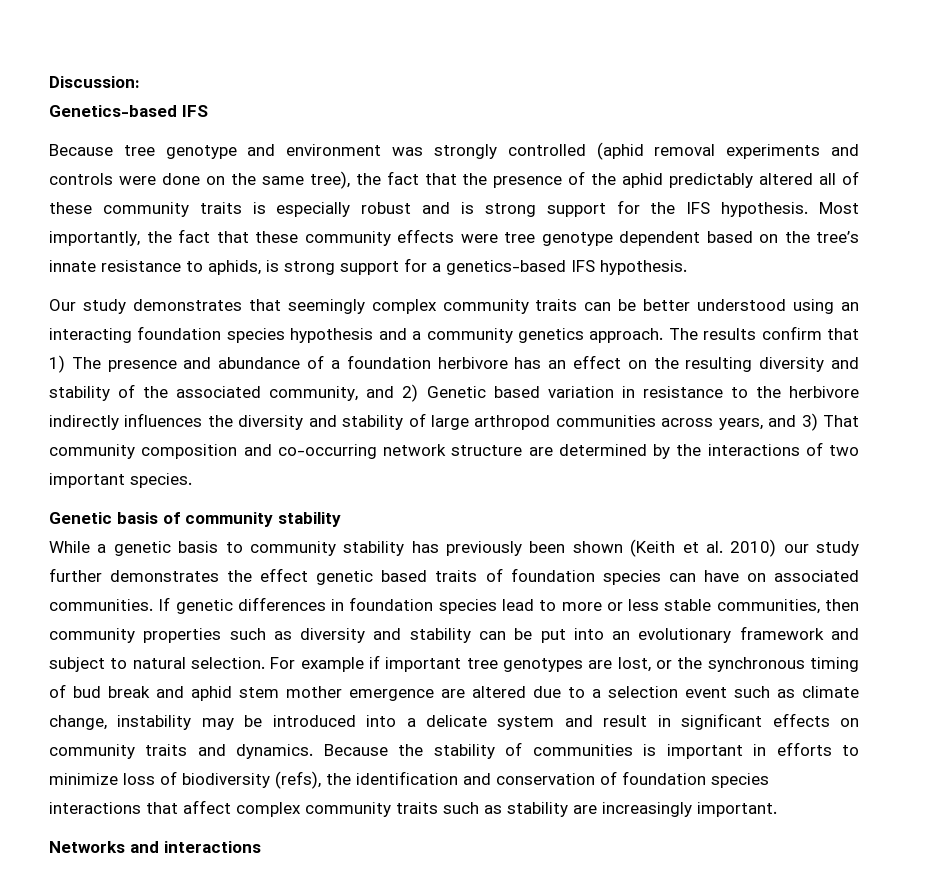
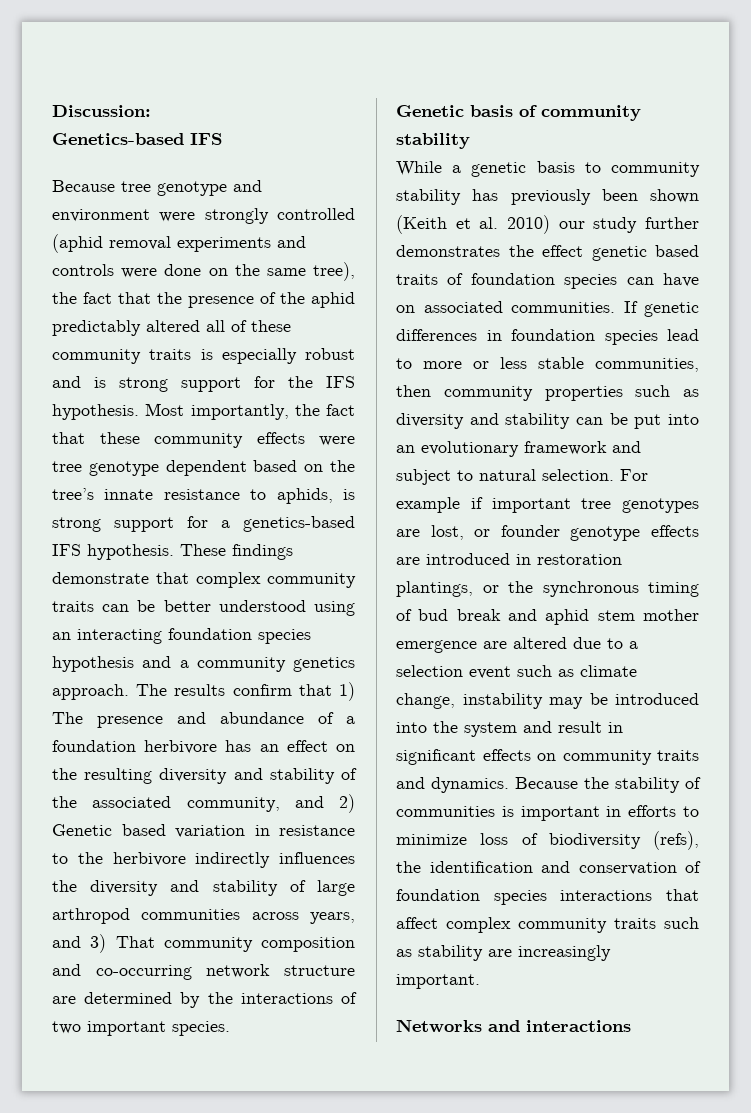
[392,147,424,156] was -> [159,212,196,222] were
[49,299,365,314] // Our study demonstrates that seemingly -> [180,544,293,560] [52,572,189,584] These findings demonstrate that
(673, 664) none -> [500,525,699,541] [396,553,622,565] [396,581,499,597] founder genotype effects are introduced in restoration plantings, or
[406,715,487,727] a delicate -> [433,721,458,733] the

